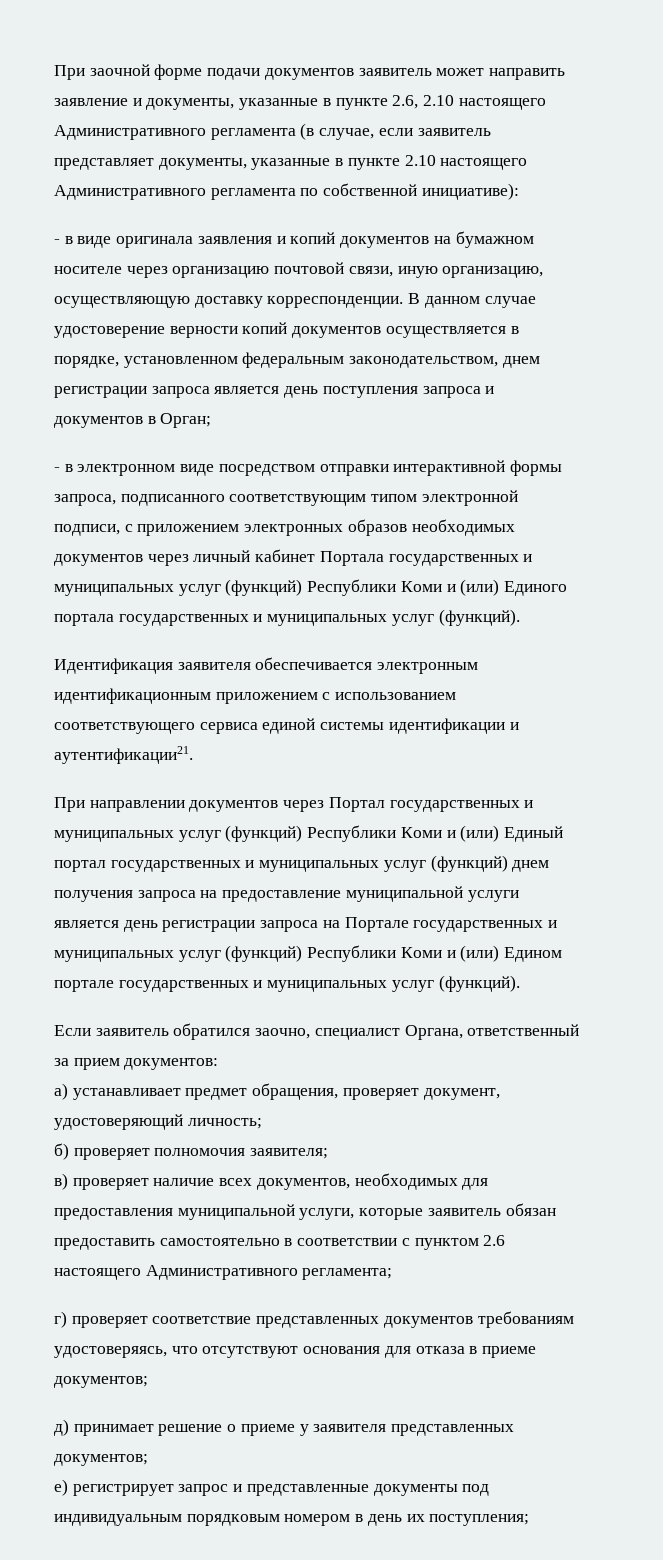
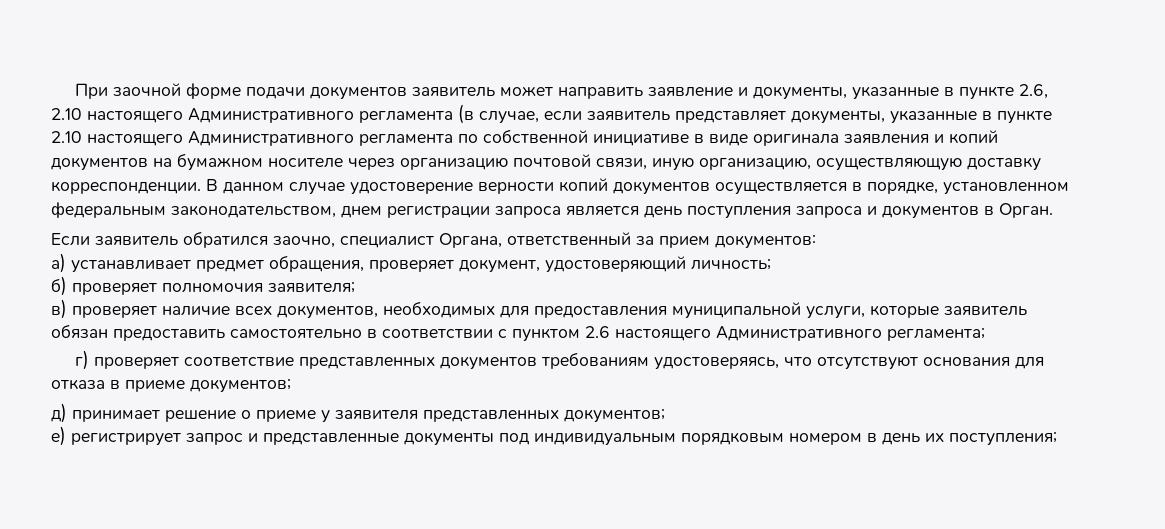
[421,183,519,200] [54,239,60,244] инициативе): // - -> [593,134,689,146] инициативе
[160,413,212,428] [54,460,563,476] [54,490,518,506] [54,519,515,536] [54,549,533,566] [54,579,568,596] [54,609,520,626] [54,657,479,674] [54,688,457,704] [54,718,519,734] [54,746,193,764] [54,797,534,812] [54,825,564,842] [54,855,550,872] [54,886,519,902] [54,917,558,932] [54,945,563,962] [54,975,520,992] Орган; // - в электронном виде посредством отправки интерактивной формы запроса, подписанного соответствующим типом электронной подписи, с приложением электронных образов необходимых документов через личный кабинет Портала государственных и муниципальных услуг (функций) Республики Коми и (или) Единого портала государственных и муниципальных услуг (функций). // Идентификация заявителя обеспечивается электронным идентификационным приложением с использованием соответствующего сервиса единой системы идентификации и аутентификации21. // При направлении документов через Портал государственных и муниципальных услуг (функций) Республики Коми и (или) Единый портал государственных и муниципальных услуг (функций) днем получения запроса на предоставление муниципальной услуги является день регистрации запроса на Портале государственных и муниципальных услуг (функций) Республики Коми и (или) Едином портале государственных и муниципальных услуг (функций). -> [999,203,1053,218] Орган.

